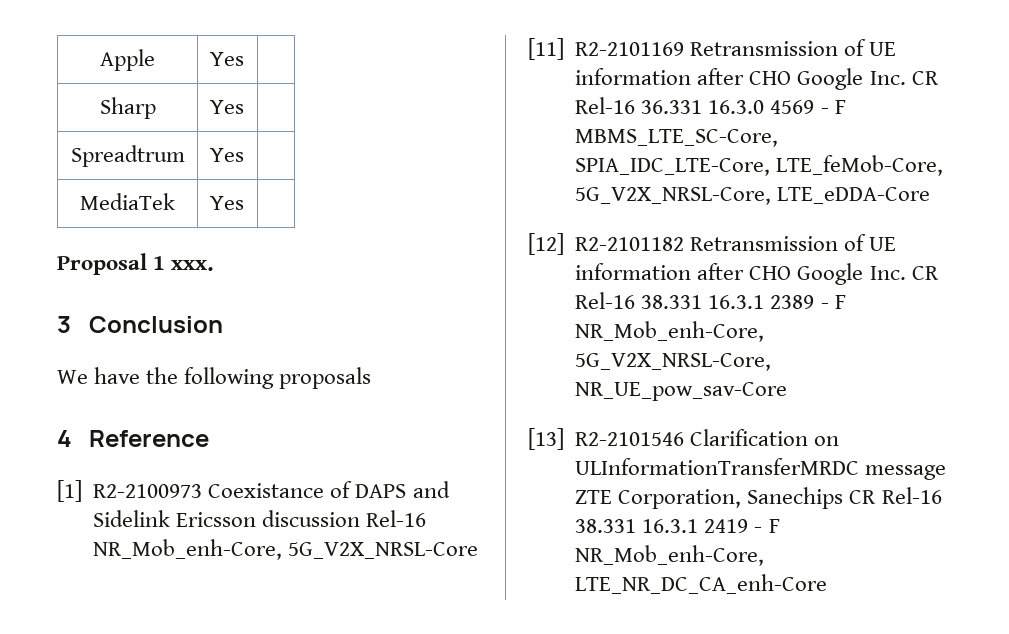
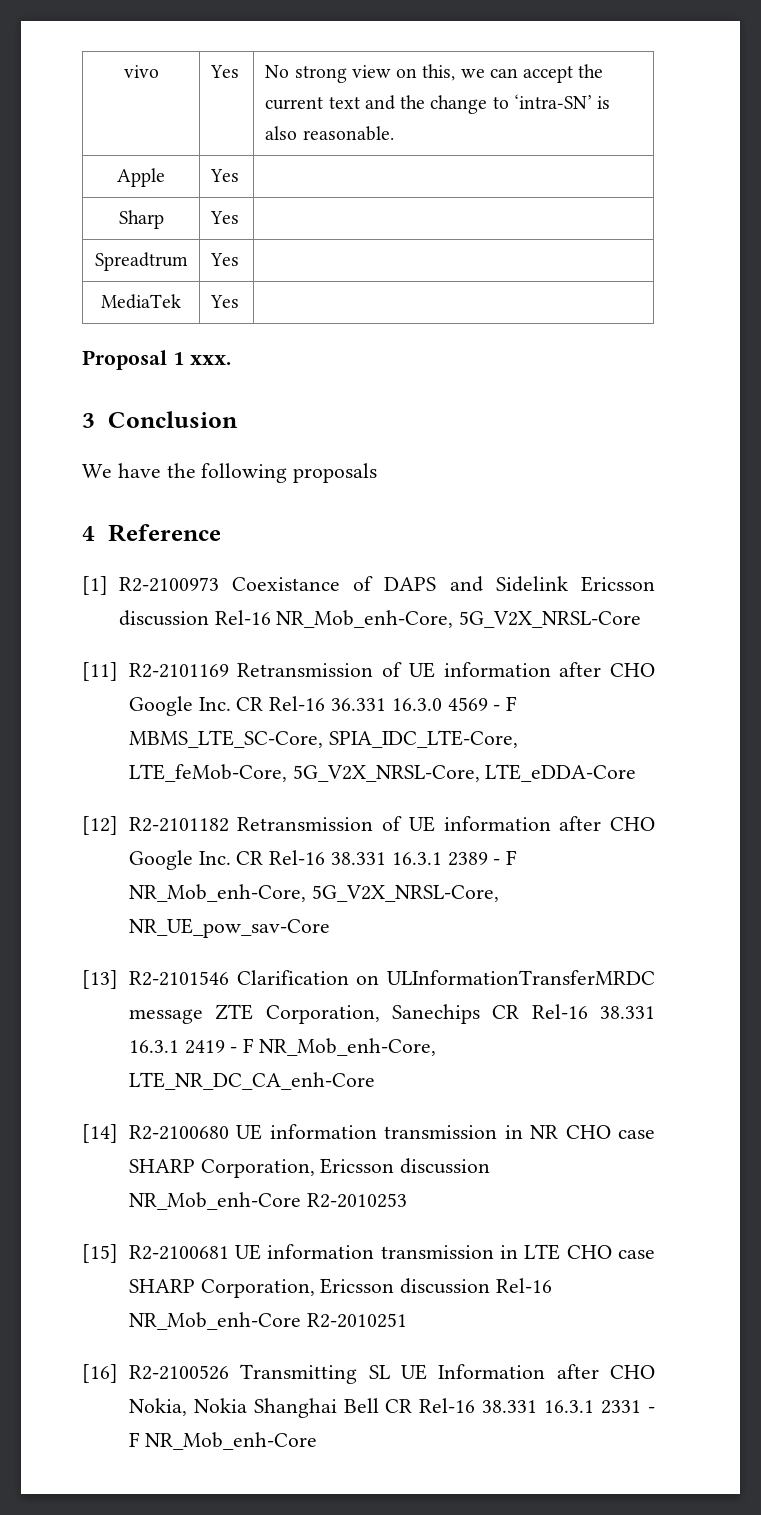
(100, 60) none -> [123,65,159,78] [210,65,240,78] [265,64,604,83] [265,94,611,114] [265,126,394,141] vivo | Yes | No strong view on this, we can accept the current text and the change to ‘intra-SN’ is also reasonable. //
(828, 584) none -> [82,1124,655,1143] [128,1158,491,1178] [128,1192,407,1210] [82,1244,655,1263] [128,1278,552,1298] [128,1312,407,1330] [82,1364,655,1384] [128,1398,655,1418] [128,1432,317,1450] // [14] R2-2100680 UE information transmission in NR CHO case SHARP Corporation, Ericsson discussion NR_Mob_enh-Core R2-2010253 // [15] R2-2100681 UE information transmission in LTE CHO case SHARP Corporation, Ericsson discussion Rel-16 NR_Mob_enh-Core R2-2010251 // [16] R2-2100526 Transmitting SL UE Information after CHO Nokia, Nokia Shanghai Bell CR Rel-16 38.331 16.3.1 2331 - F NR_Mob_enh-Core

